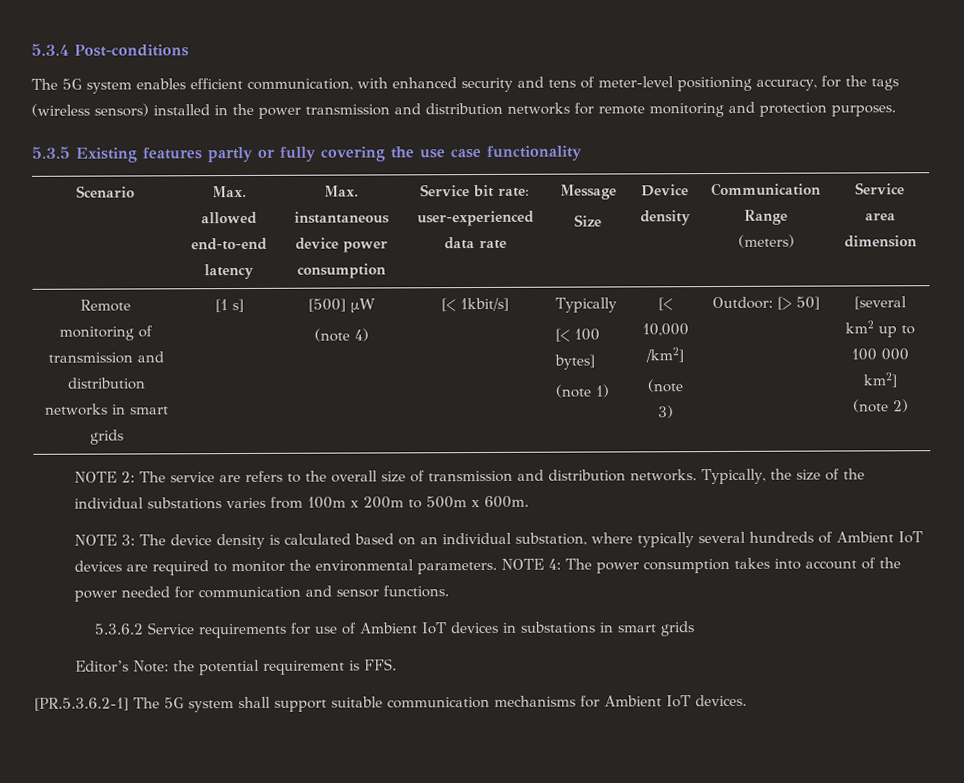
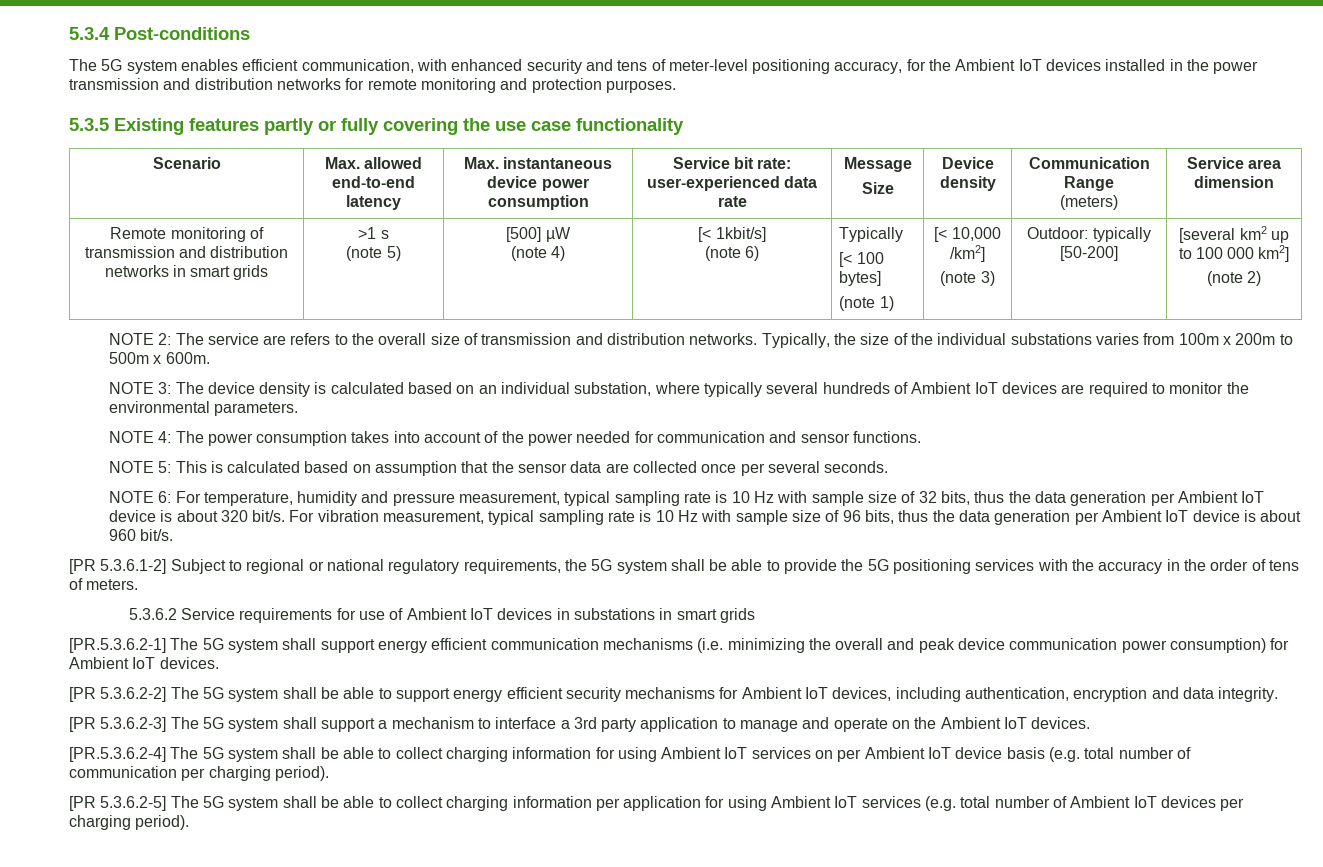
[870,78,899,91] [31,103,149,117] tags (wireless sensors) -> [955,59,1102,71] Ambient IoT devices
[214,298,244,313] [1 s] -> [358,227,389,239] [346,246,401,261] >1 s // (note 5)
(509, 304) none -> [704,246,760,261] // (note 6)
[777,296,820,310] [> 50] -> [1092,227,1151,242] [1060,246,1118,261] typically [50-200]
(497, 568) none -> (299, 409) //
(449, 591) none -> [108,461,889,476] [108,491,1265,506] [108,510,1302,525] [108,529,174,541] [69,559,1299,574] [69,578,139,590] // NOTE 5: This is calculated based on assumption that the sensor data are collected once per several seconds. // NOTE 6: For temperature, humidity and pressure measurement, typical sampling rate is 10 Hz with sample size of 32 bits, thus the data generation per Ambient IoT device is about 320 bit/s. For vibration measurement, typical sampling rate is 10 Hz with sample size of 96 bits, thus the data generation per Ambient IoT device is about 960 bit/s. // [PR 5.3.6.1-2] Subject to regional or national regulatory requirements, the 5G system shall be able to provide the 5G positioning services with the accuracy in the order of tens of meters.
[74,658,397,676] // Editor’s Note: the potential requirement is FFS. -> (755, 615) none
[331,694,747,709] suitable communication mechanisms for Ambient IoT devices. -> [377,638,1290,653] [69,657,219,669] [69,687,1279,702] [69,717,1091,732] [69,747,1192,762] [69,766,329,781] [69,796,1245,811] [69,815,190,830] energy efficient communication mechanisms (i.e. minimizing the overall and peak device communication power consumption) for Ambient IoT devices. // [PR 5.3.6.2-2] The 5G system shall be able to support energy efficient security mechanisms for Ambient IoT devices, including authentication, encryption and data integrity. // [PR 5.3.6.2-3] The 5G system shall support a mechanism to interface a 3rd party application to manage and operate on the Ambient IoT devices. // [PR.5.3.6.2-4] The 5G system shall be able to collect charging information for using Ambient IoT services on per Ambient IoT device basis (e.g. total number of communication per charging period). // [PR 5.3.6.2-5] The 5G system shall be able to collect charging information per application for using Ambient IoT services (e.g. total number of Ambient IoT devices per charging period).

